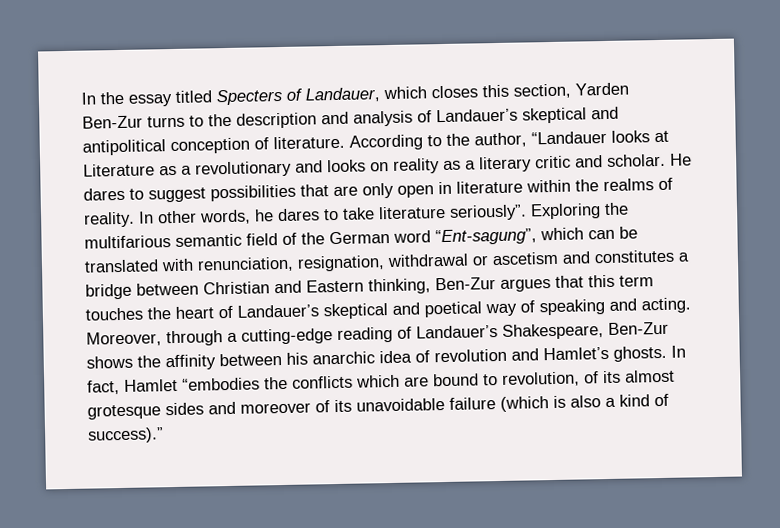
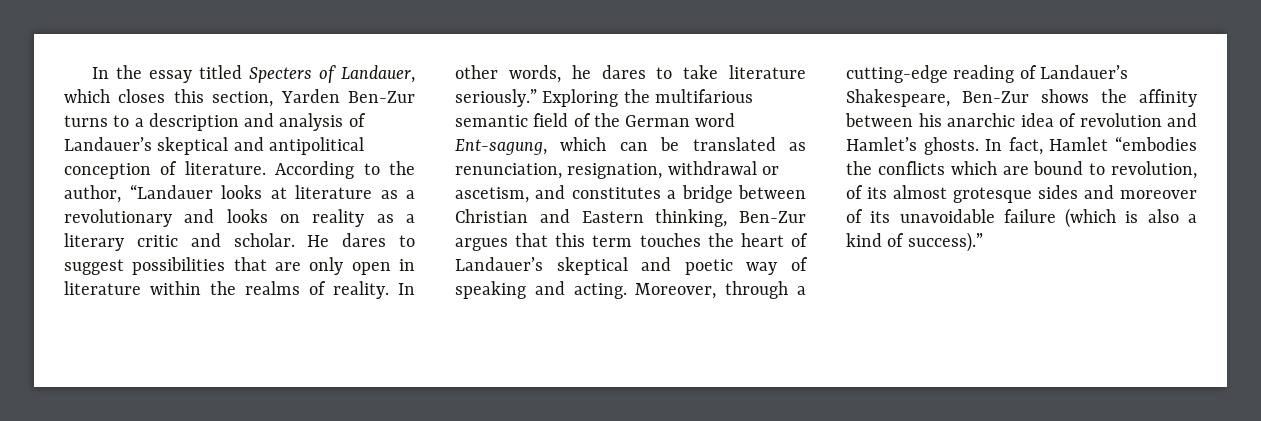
[208,113,232,127] the -> [134,118,144,127] a
[83,163,155,177] Literature -> [295,185,372,199] literature
[449,204,527,221] seriously”. -> [455,89,537,107] seriously.”
[435,228,537,246] “Ent-sagung”, -> [455,139,547,155] Ent-sagung,
[161,258,194,272] with -> [789,142,806,151] as
[492,251,559,266] ascetism -> [455,187,529,203] ascetism,
[424,301,482,318] poetical -> [684,259,733,275] poetic

